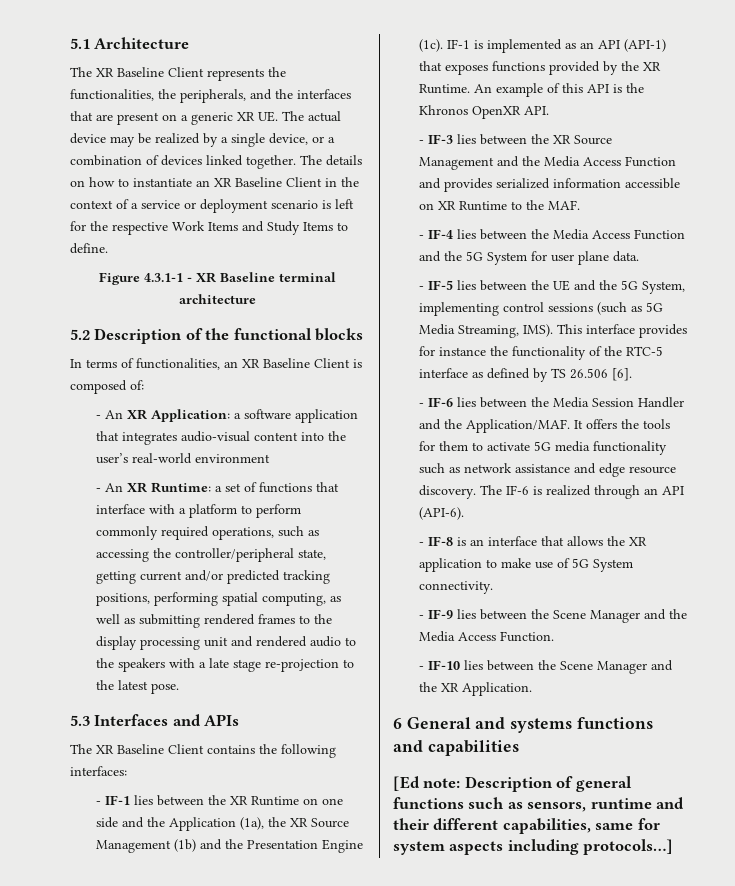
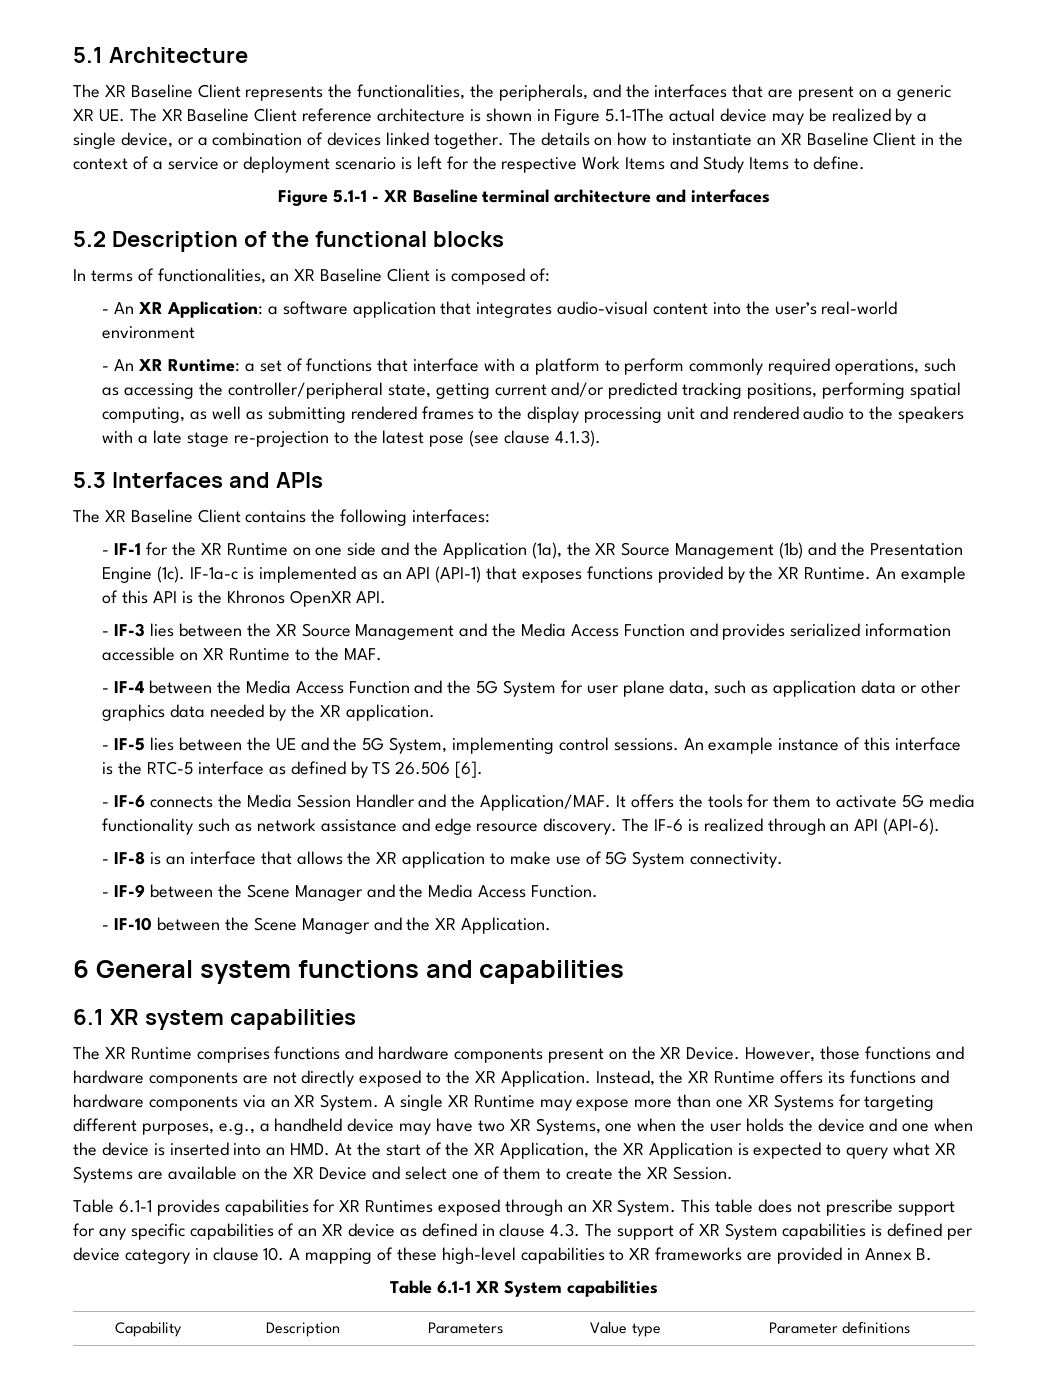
(304, 116) none -> [161,108,665,125] XR Baseline Client reference architecture is shown in Figure 5.1-1The
[143,273,183,282] 4.3.1-1 -> [332,190,367,203] 5.1-1
(256, 299) none -> [656,189,770,203] and interfaces
[150,683,179,694] pose. -> [429,430,601,447] pose (see clause 4.1.3).
[133,795,204,806] lies between -> [146,542,169,556] for
[446,39,470,49] IF-1 -> [190,567,239,580] IF-1a-c
[456,229,476,239] lies -> (145, 687) none
[612,251,639,262] data. -> [669,680,961,697] [102,704,435,721] data, such as application data or other graphics data needed by the XR application.
[547,302,663,315] [418,324,687,338] [418,346,602,360] sessions (such as 5G Media Streaming, IMS). This interface provides for instance the functionality of -> [613,737,961,754] [102,762,114,775] sessions. An example instance of this interface is
[456,397,527,408] lies between -> [150,796,214,808] connects
[456,609,476,619] lies -> (146, 890) none
[463,660,483,670] lies -> (153, 924) none
[475,717,573,733] and systems -> [199,960,291,984] system
[393,776,632,792] [393,797,685,812] [393,818,660,834] [393,839,674,855] [Ed note: Description of general functions such as sensors, runtime and their different capabilities, same for system aspects including protocols…] -> [73,1009,356,1030] [73,1046,964,1063] [73,1070,949,1087] [73,1094,935,1111] [73,1118,974,1135] [73,1142,956,1159] [73,1166,733,1183] [73,1199,955,1216] [73,1223,974,1240] [73,1247,933,1264] [389,1280,659,1297] [115,1322,182,1337] [266,1322,340,1337] [427,1322,503,1334] [590,1322,661,1337] [768,1321,911,1334] 6.1 XR system capabilities // The XR Runtime comprises functions and hardware components present on the XR Device. However, those functions and hardware components are not directly exposed to the XR Application. Instead, the XR Runtime offers its functions and hardware components via an XR System. A single XR Runtime may expose more than one XR Systems for targeting different purposes, e.g., a handheld device may have two XR Systems, one when the user holds the device and one when the device is inserted into an HMD. At the start of the XR Application, the XR Application is expected to query what XR Systems are available on the XR Device and select one of them to create the XR Session. // Table 6.1-1 provides capabilities for XR Runtimes exposed through an XR System. This table does not prescribe support for any specific capabilities of an XR device as defined in clause 4.3. The support of XR System capabilities is defined per device category in clause 10. A mapping of these high-level capabilities to XR frameworks are provided in Annex B. // Table 6.1-1 XR System capabilities // Capability | Description | Parameters | Value type | Parameter definitions

